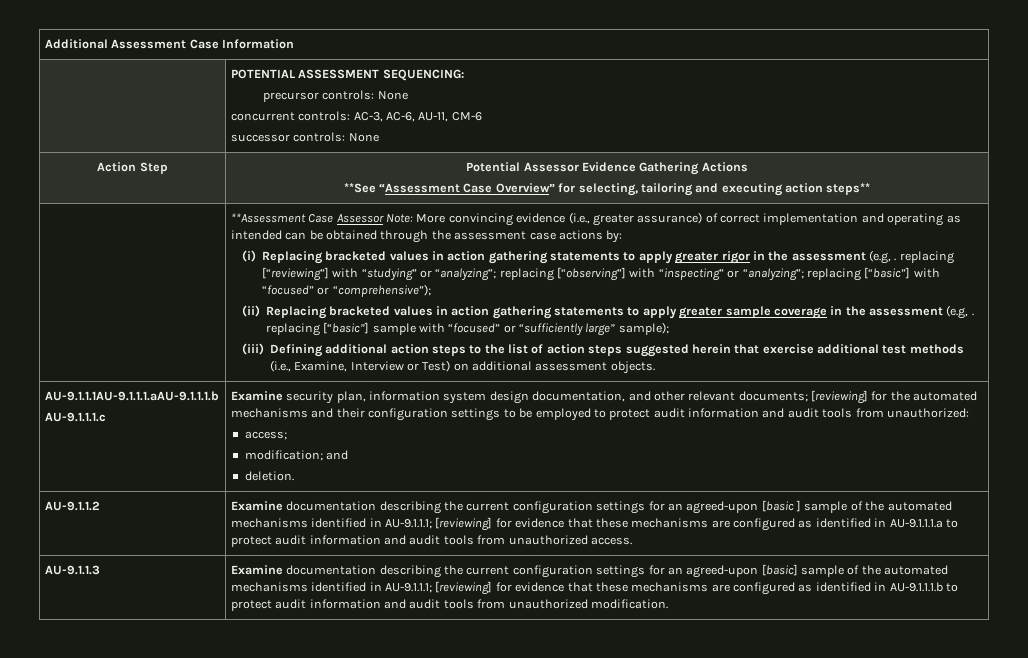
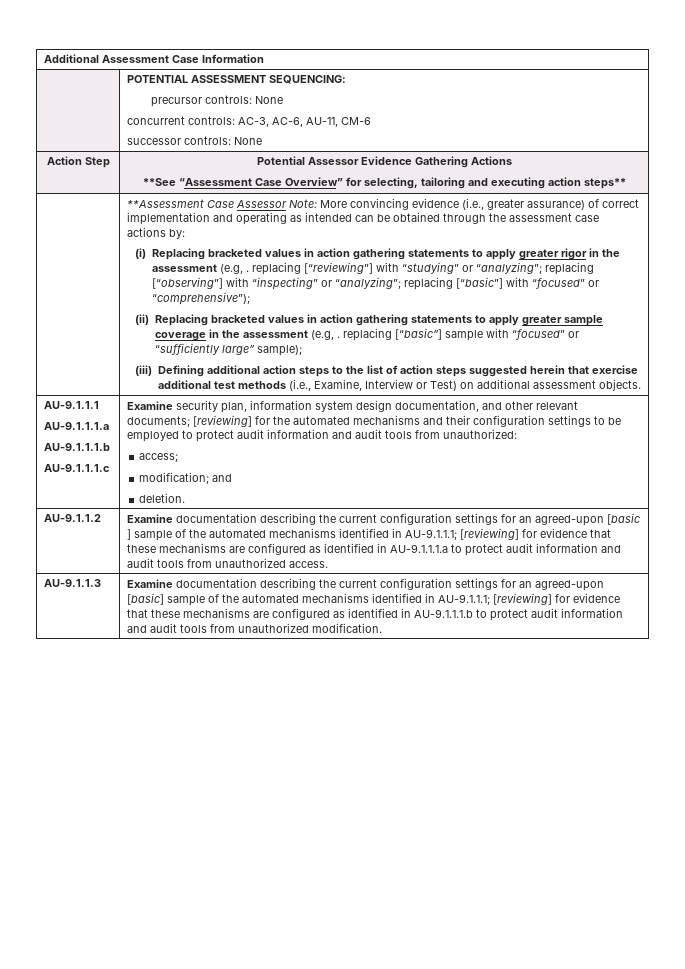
[44,391,219,401] AU-9.1.1.1AU-9.1.1.1.aAU-9.1.1.1.b -> [44,401,100,409] [44,422,110,430] [44,443,111,451] AU-9.1.1.1 // AU-9.1.1.1.a // AU-9.1.1.1.b

